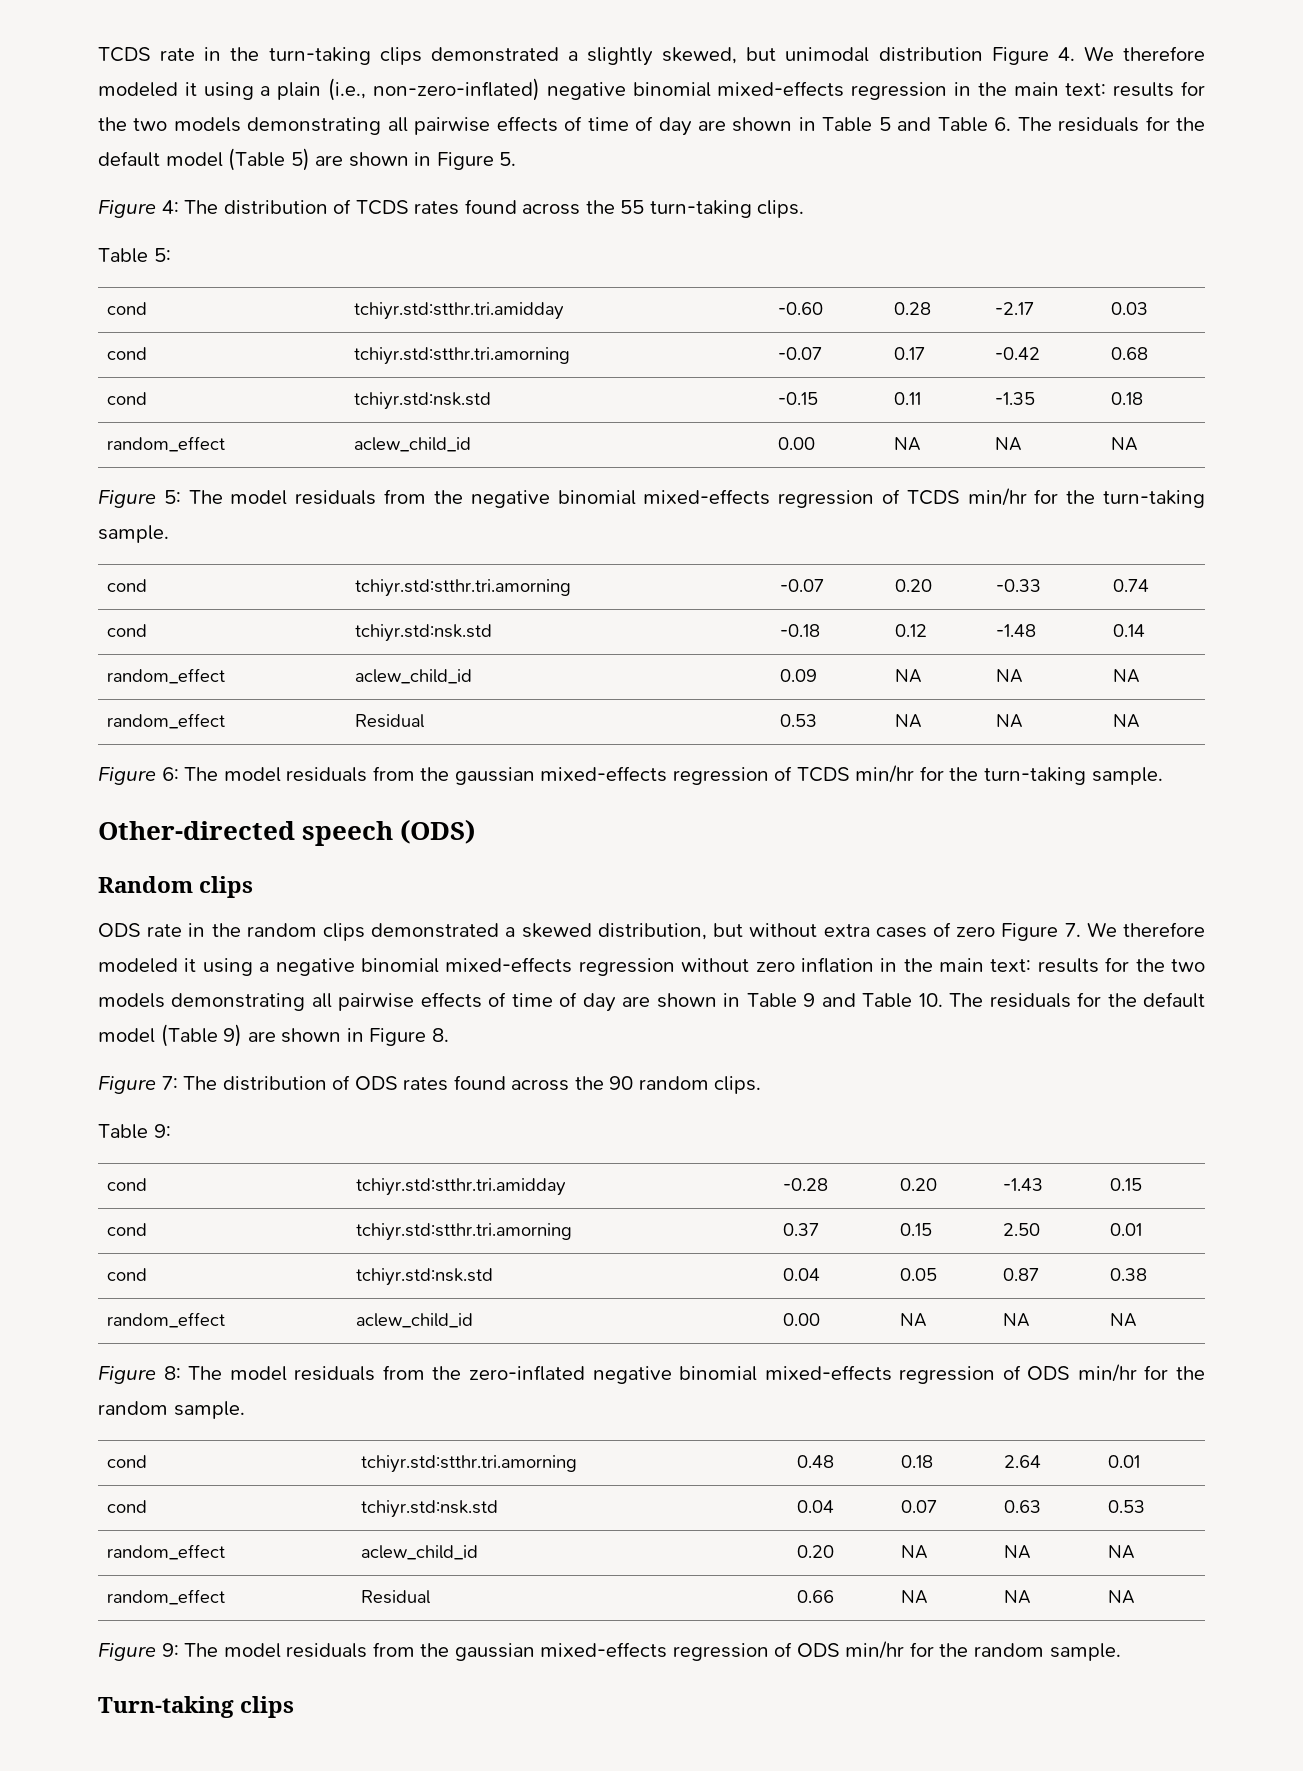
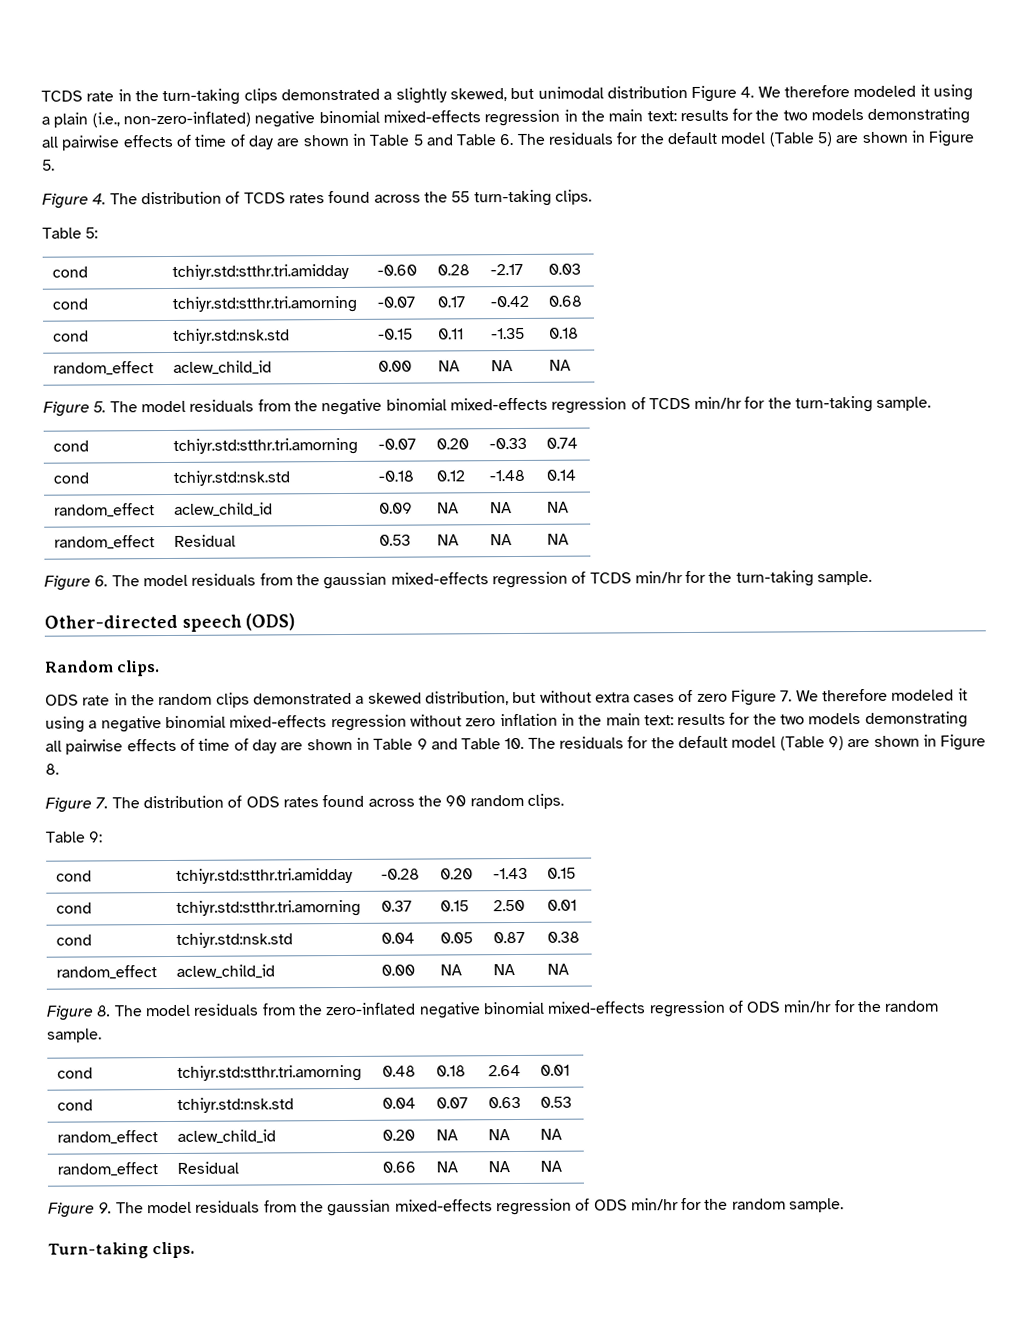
[161,200,179,214] 4: -> [92,193,107,205] 4.
[163,490,181,504] 5: -> [93,401,107,413] 5.
[161,767,179,781] 6: -> [94,575,109,587] 6.
[199,876,254,898] clips -> [116,660,161,677] clips.
[161,1076,178,1090] 7: -> [95,797,109,809] 7.
[163,1366,181,1380] 8: -> [96,1005,112,1017] 8.
[161,1643,179,1657] 9: -> [98,1202,113,1214] 9.
[240,1696,295,1718] clips -> [152,1241,196,1259] clips.

